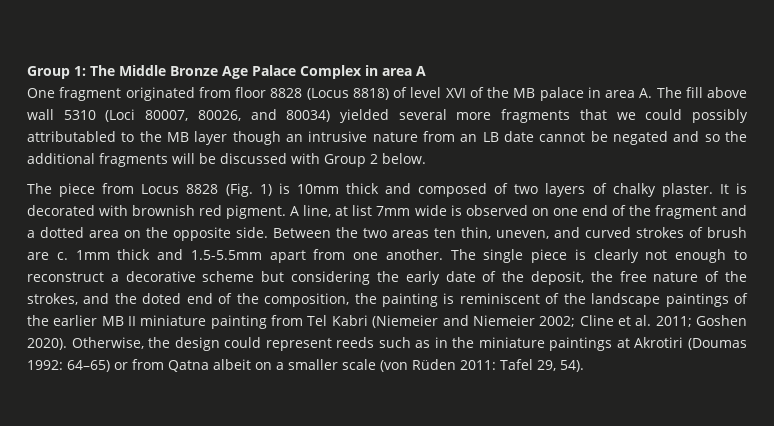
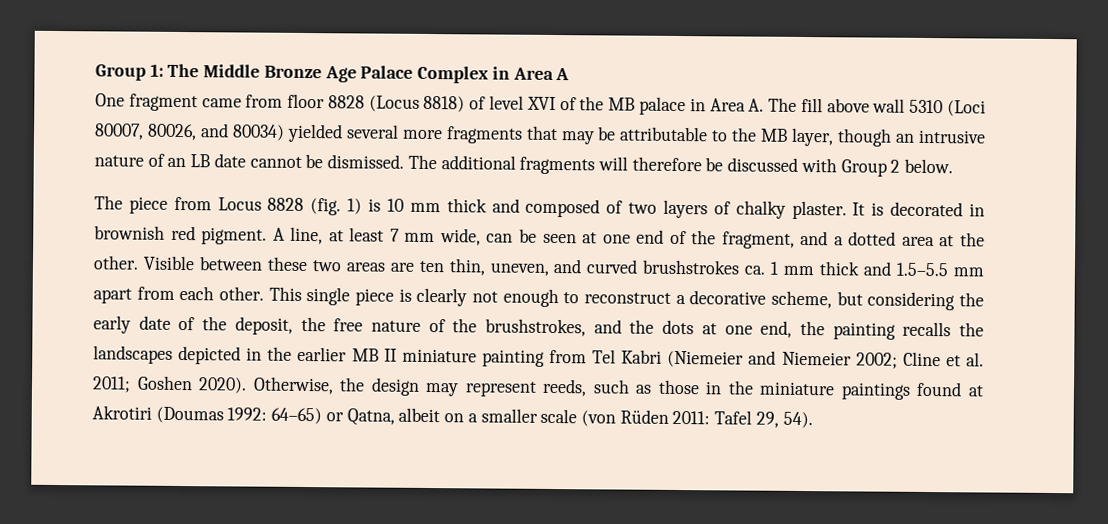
[382,68,412,76] area -> [512,67,554,80] Area
[125,87,195,101] originated -> [201,98,242,108] came
[605,90,635,98] area -> [709,98,746,112] Area
[616,109,748,123] [27,131,116,142] we could possibly attributabled -> [560,126,709,145] may be attributable
[194,131,228,145] layer -> [791,127,835,147] layer,
[422,131,455,142] from -> [147,153,165,167] of
[613,131,748,145] negated and so the -> [327,154,437,170] dismissed. The
(195, 158) none -> [631,156,702,172] therefore
[225,183,253,197] (Fig. -> [310,198,342,216] (fig.
[296,184,339,194] 10mm -> [386,198,441,213] 10 mm
[99,205,129,216] with -> [969,203,986,217] in
[352,205,549,216] list 7mm wide is observed on -> [349,227,598,246] least 7 mm wide, can be seen at
[654,205,717,219] fragment -> [721,231,795,249] fragment,
[124,227,358,241] on the opposite side. Between the -> [939,232,985,247] [93,255,308,272] at the other. Visible between these
(429, 234) none -> [389,262,414,272] are
[636,227,747,238] [27,249,476,263] strokes of brush are c. 1mm thick and 1.5-5.5mm apart from one another. The -> [642,259,984,277] [93,285,302,304] brushstrokes ca. 1 mm thick and 1.5–5.5 mm apart from each other. This
[202,271,255,282] scheme -> [771,290,832,309] scheme,
[27,293,78,305] strokes, -> [484,318,586,337] brushstrokes,
[142,293,748,307] doted end of the composition, the painting is reminiscent of the landscape paintings of -> [662,319,985,340] [93,345,263,365] dots at one end, the painting recalls the landscapes depicted in
[224,337,375,351] could represent reeds -> [425,378,588,397] may represent reeds,
(431, 344) none -> [657,379,700,395] those
(613, 344) none -> [916,381,963,397] found
[132,359,209,372] from Qatna -> [346,408,395,426] Qatna,

